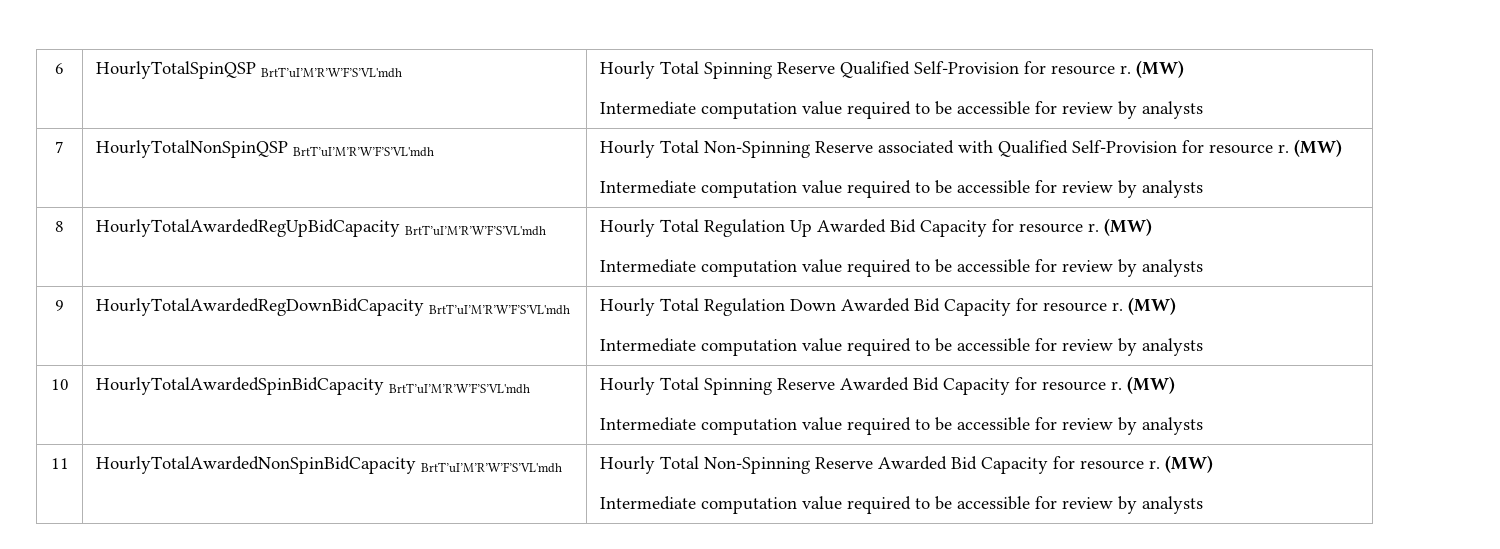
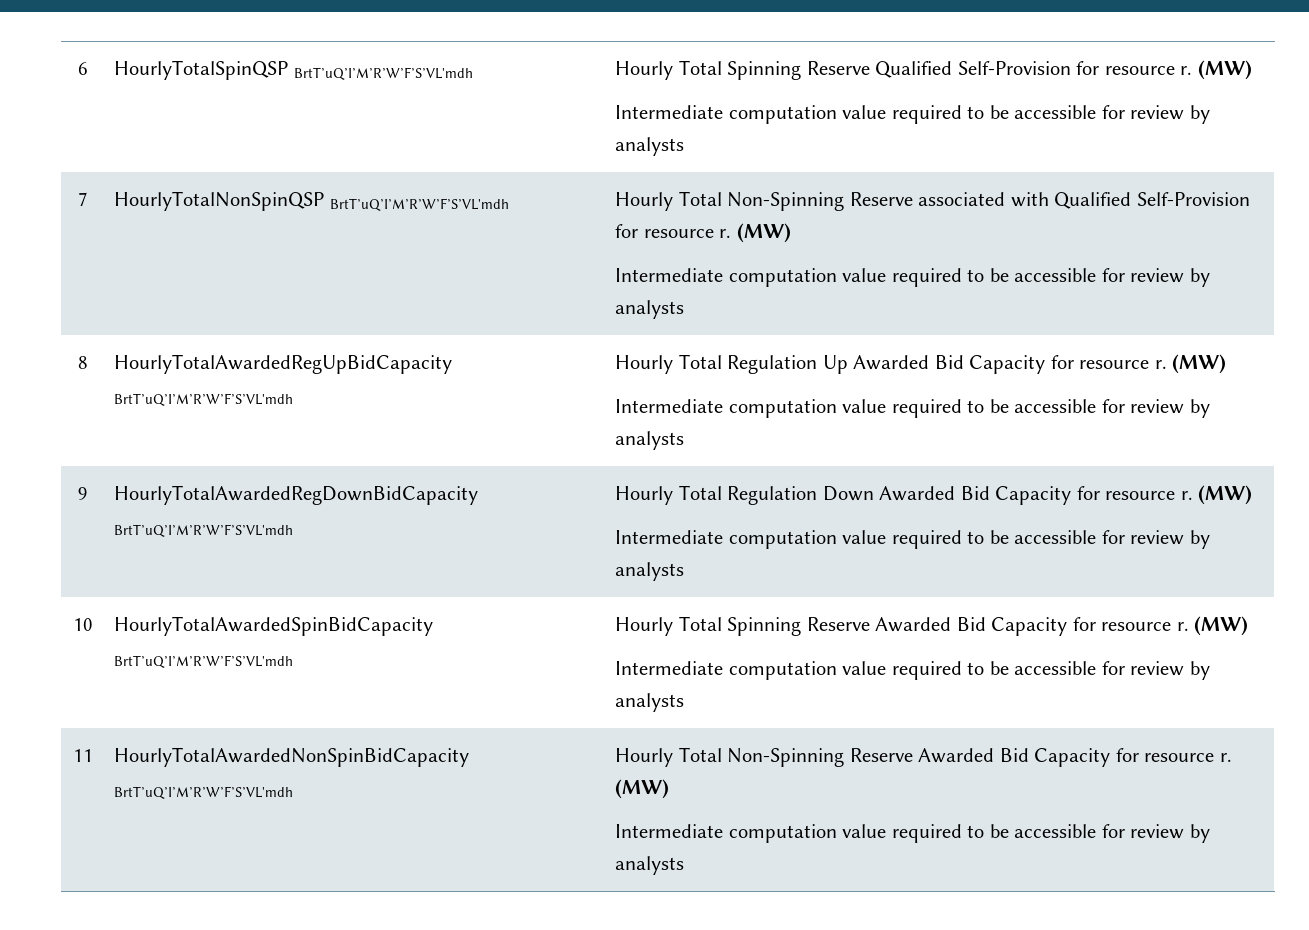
[260,67,402,78] BrtT’uI’M’R’W’F’S’VL'mdh -> [293,67,473,80] BrtT’uQ’I’M’R’W’F’S’VL'mdh
[292,146,434,157] BrtT’uI’M’R’W’F’S’VL'mdh -> [329,198,509,211] BrtT’uQ’I’M’R’W’F’S’VL'mdh
[404,225,546,236] BrtT’uI’M’R’W’F’S’VL'mdh -> [113,393,293,406] BrtT’uQ’I’M’R’W’F’S’VL'mdh
[428,304,570,315] BrtT’uI’M’R’W’F’S’VL'mdh -> [113,524,293,537] BrtT’uQ’I’M’R’W’F’S’VL'mdh
[388,383,530,394] BrtT’uI’M’R’W’F’S’VL'mdh -> [113,655,293,668] BrtT’uQ’I’M’R’W’F’S’VL'mdh
[420,462,562,473] BrtT’uI’M’R’W’F’S’VL'mdh -> [113,786,293,799] BrtT’uQ’I’M’R’W’F’S’VL'mdh

